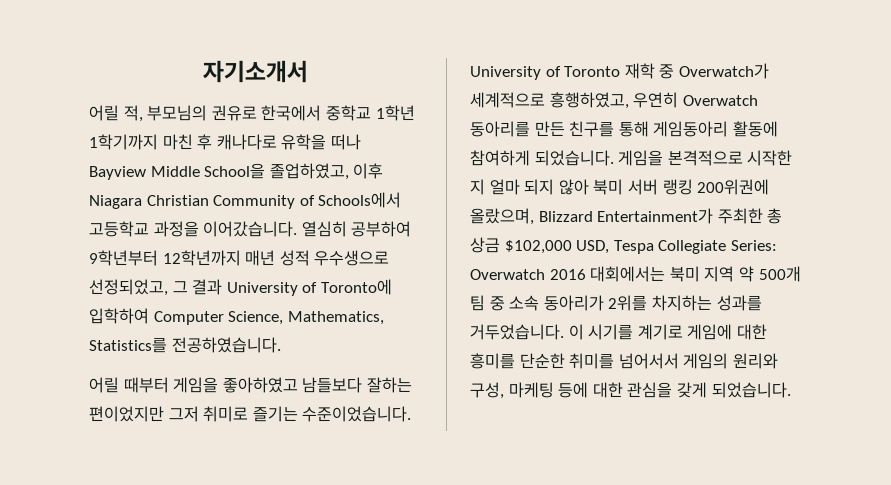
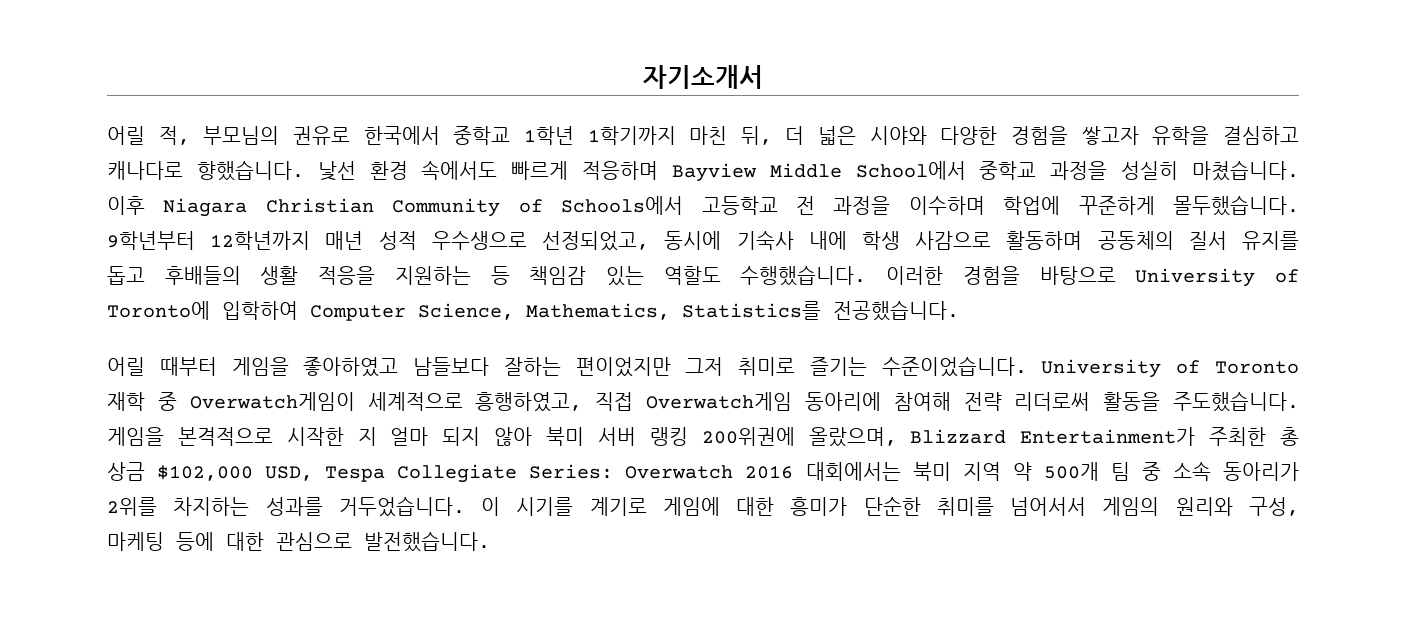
[197,134,361,150] [89,163,349,180] 후 캐나다로 유학을 떠나 Bayview Middle School을 졸업하였고, -> [740,126,1299,145] [107,160,1299,182] 뒤, 더 넓은 시야와 다양한 경험을 쌓고자 유학을 결심하고 캐나다로 향했습니다. 낯선 환경 속에서도 빠르게 적응하며 Bayview Middle School에서 중학교 과정을 성실히 마쳤습니다.
[153,221,412,237] 과정을 이어갔습니다. 열심히 공부하여 -> [795,195,1299,216] 전 과정을 이수하며 학업에 꾸준하게 몰두했습니다.
[172,279,223,295] 그 결과 -> [664,230,1299,250] [107,265,1116,286] 동시에 기숙사 내에 학생 사감으로 활동하며 공동체의 질서 유지를 돕고 후배들의 생활 적응을 지원하는 등 책임감 있는 역할도 수행했습니다. 이러한 경험을 바탕으로
[171,337,281,353] 전공하였습니다. -> [833,300,959,321] 전공했습니다.
[678,63,769,79] Overwatch가 -> [189,392,355,411] Overwatch게임이
[633,92,758,108] [470,121,778,137] [470,150,614,166] 우연히 Overwatch 동아리를 만든 친구를 통해 게임동아리 활동에 참여하게 되었습니다. -> [595,391,1300,412] 직접 Overwatch게임 동아리에 참여해 전략 리더로써 활동을 주도했습니다.
[470,353,515,369] 흥미를 -> [790,497,848,516] 흥미가
[627,382,791,398] 관심을 갖게 되었습니다. -> [276,531,490,552] 관심으로 발전했습니다.

